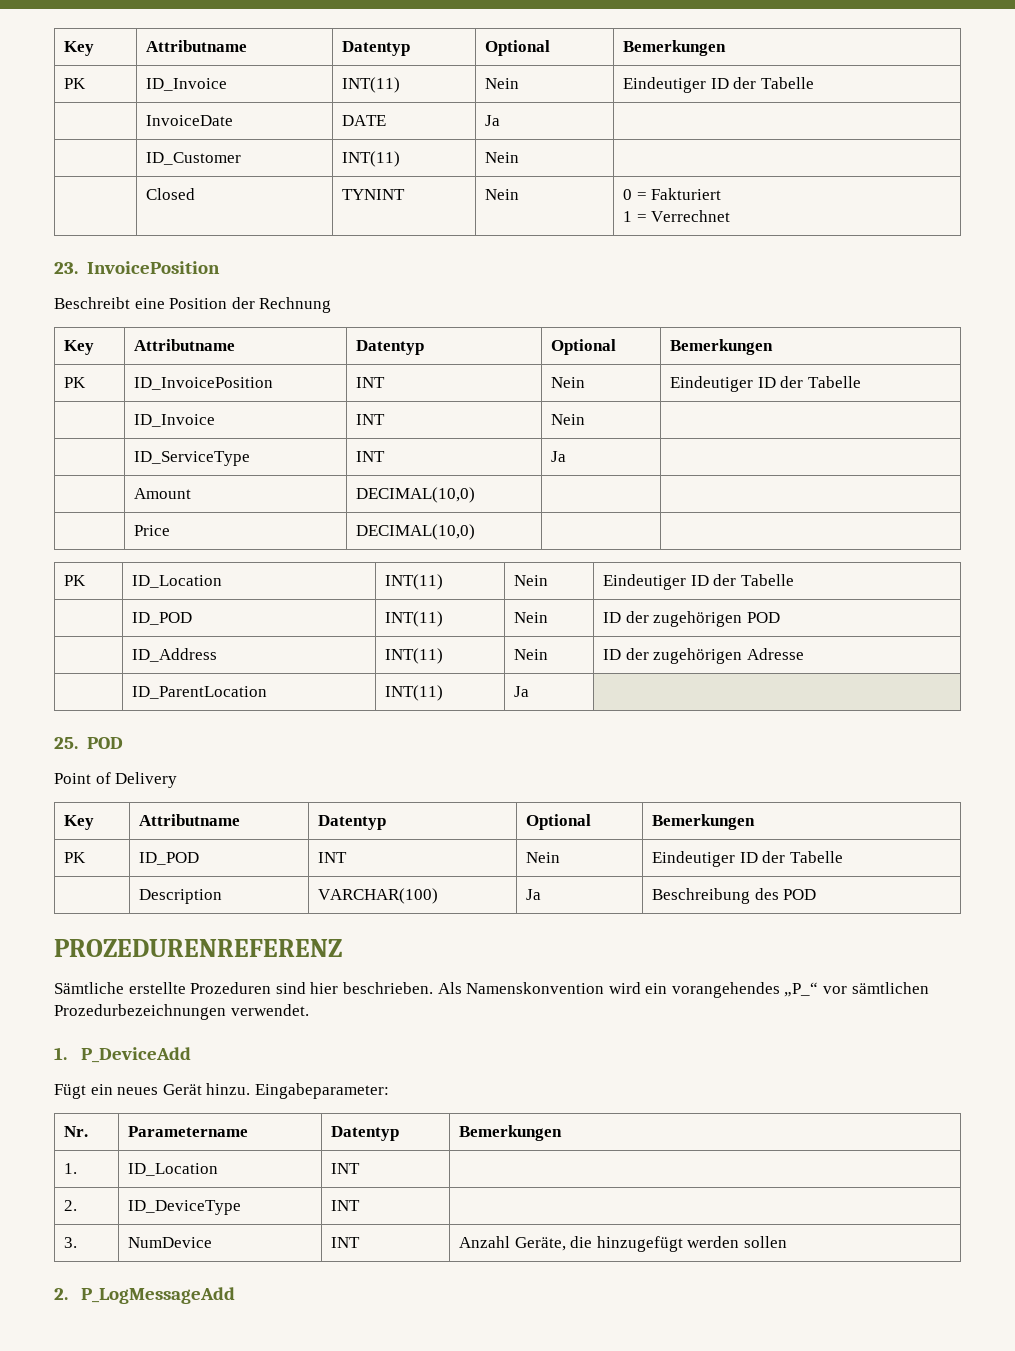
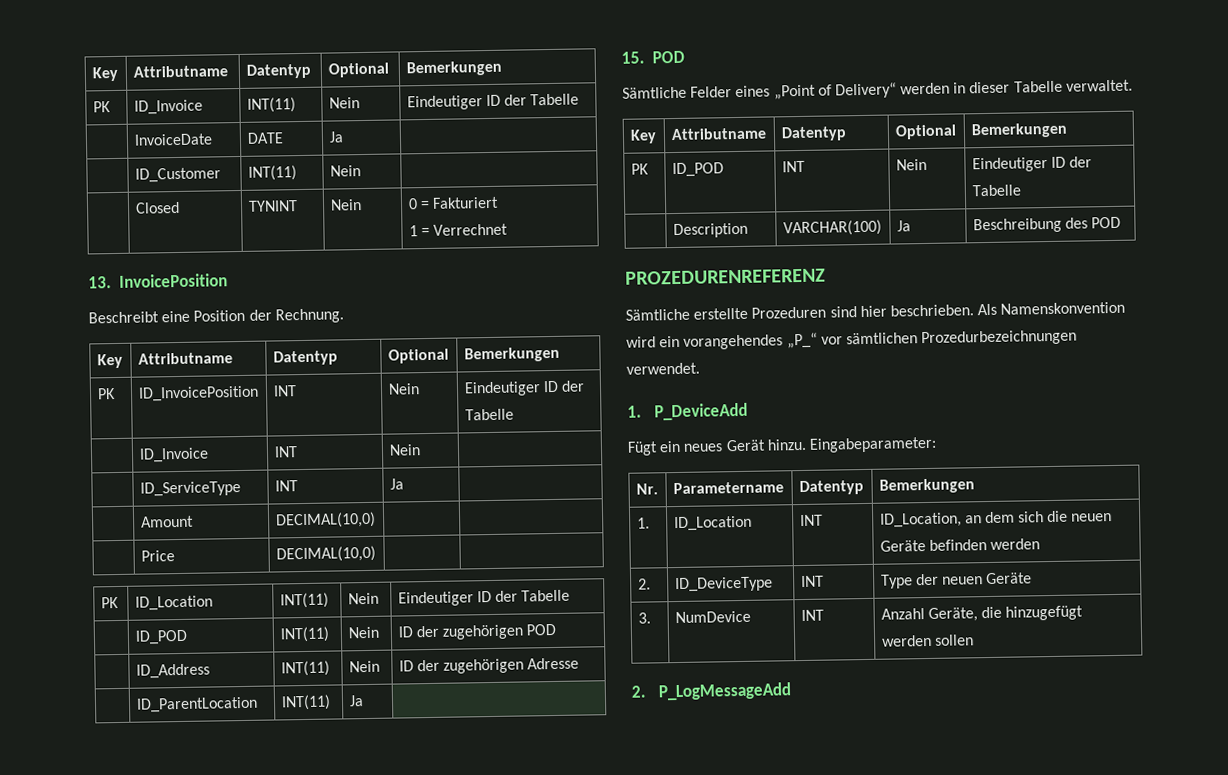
[54,262,78,274] 23. -> [88,276,112,289] 13.
[259,297,332,313] Rechnung -> [274,308,344,324] Rechnung.
[54,737,123,749] [54,772,178,788] 25. POD // Point of Delivery -> [621,50,685,64] [622,79,1133,100] 15. POD // Sämtliche Felder eines „Point of Delivery“ werden in dieser Tabelle verwaltet.
(361, 1168) none -> [879,510,1113,528] [879,538,1040,552] ID_Location, an dem sich die neuen Geräte befinden werden
(361, 1205) none -> [880,572,1033,589] Type der neuen Geräte

